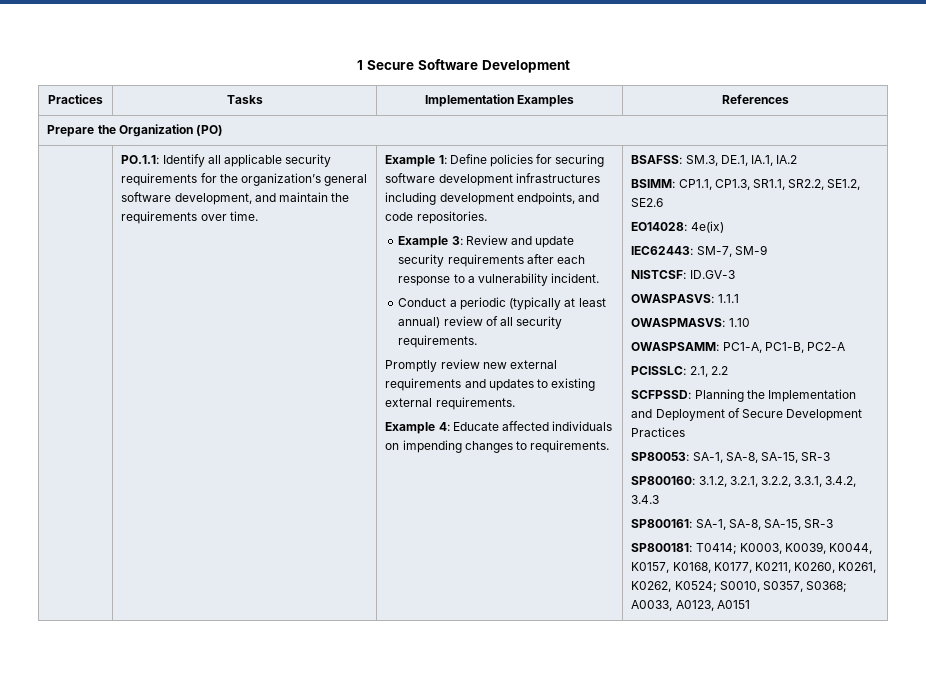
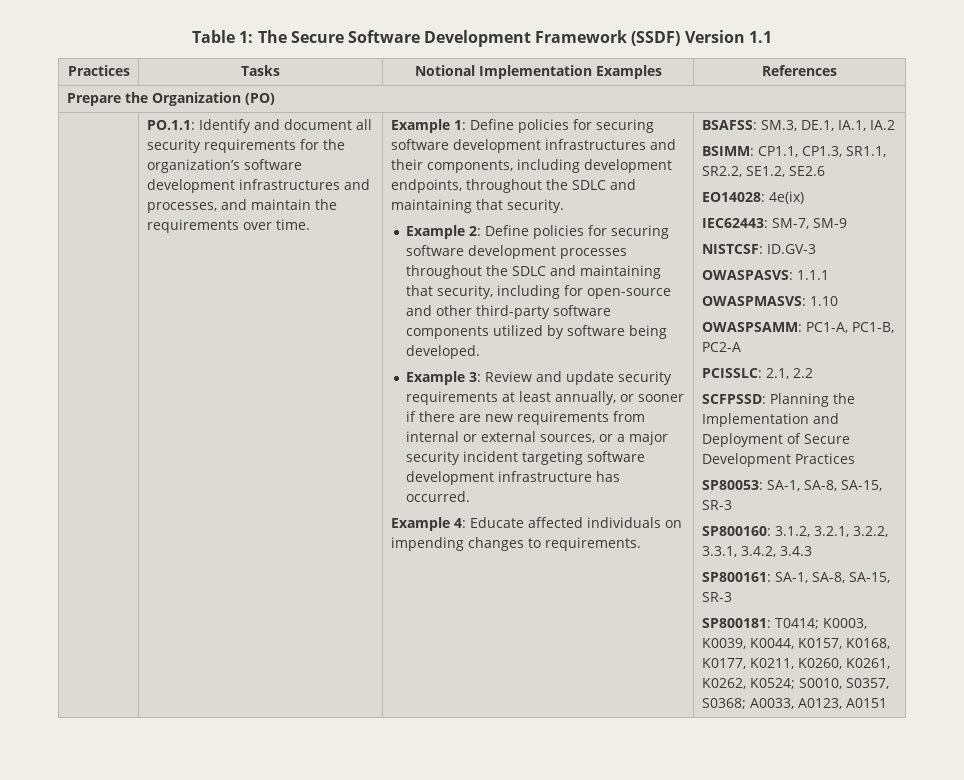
[356,60,363,70] 1 -> [192,30,287,43] Table 1: The
(570, 66) none -> [535,30,772,46] Framework (SSDF) Version 1.1
(263, 99) none -> [414,65,475,76] Notional
[207,154,282,167] all applicable -> [253,119,372,130] and document all
[324,174,368,186] [121,192,252,205] general software development, -> [243,159,302,170] [146,179,370,193] [146,202,217,213] software development infrastructures and processes,
[385,192,599,205] [385,211,487,224] including development endpoints, and code repositories. -> [649,139,676,150] [390,159,672,173] [390,179,636,193] [390,199,564,213] [406,225,670,239] [406,245,628,259] [406,265,662,279] [406,285,672,299] [406,305,612,319] [406,325,668,339] [406,345,481,359] and their components, including development endpoints, throughout the SDLC and maintaining that security. // Example 2: Define policies for securing software development processes throughout the SDLC and maintaining that security, including for open-source and other third-party software components utilized by software being developed.
[526,254,586,264] [398,273,600,286] [398,297,606,310] [398,316,563,329] [398,335,478,348] [385,359,557,372] [385,378,596,391] [385,397,515,410] after each response to a vulnerability incident. // Conduct a periodic (typically at least annual) review of all security requirements. // Promptly review new external requirements and updates to existing external requirements. -> [502,391,685,405] [406,411,646,425] [406,431,669,445] [406,451,646,465] [406,471,621,485] [406,491,471,502] at least annually, or sooner if there are new requirements from internal or external sources, or a major security incident targeting software development infrastructure has occurred.

